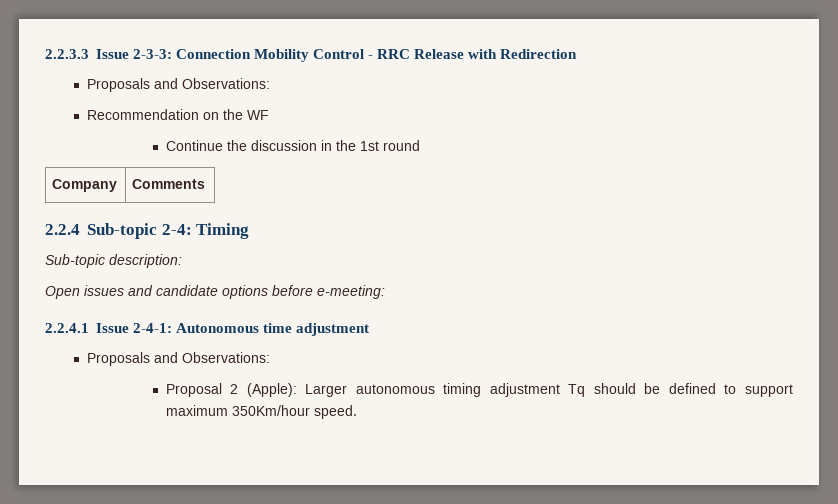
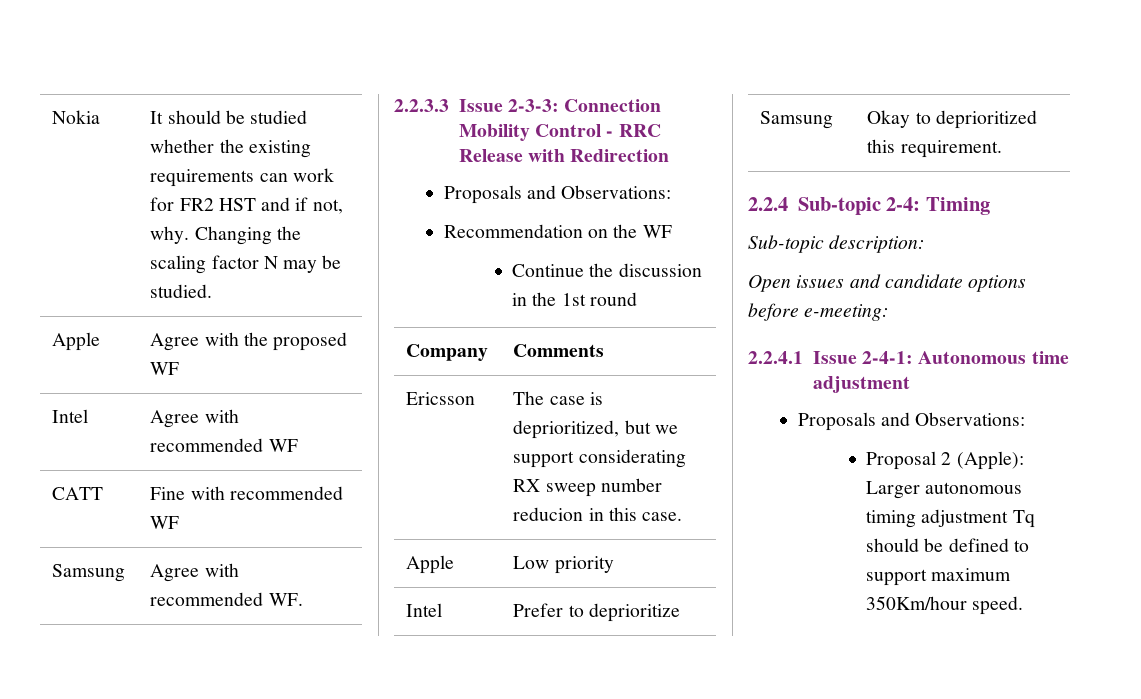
(45, 54) none -> [52,110,101,124] [150,110,308,124] [150,139,311,158] [150,168,334,187] [150,197,343,214] [150,226,301,245] [150,255,342,274] [150,284,213,298] [52,332,101,351] [150,332,348,351] [150,362,180,375] [52,409,89,423] [150,409,239,428] [150,438,298,452] [52,487,104,500] [150,486,343,500] [150,516,180,529] [52,564,126,582] [150,563,239,582] [150,592,303,606] Nokia | It should be studied whether the existing requirements can work for FR2 HST and if not, why. Changing the scaling factor N may be studied. // Apple | Agree with the proposed WF // Intel | Agree with recommended WF // CATT | Fine with recommended WF // Samsung | Agree with recommended WF. //
(206, 184) none -> [406,392,476,405] [513,391,603,405] [513,420,678,439] [513,449,686,468] [513,478,662,497] [513,507,683,521] [406,555,455,574] [513,556,614,574] [406,603,443,617] [513,603,680,622] [760,111,834,129] [867,110,1037,129] [867,139,1002,158] // Ericsson | The case is deprioritized, but we support considerating RX sweep number reducion in this case. // Apple | Low priority // Intel | Prefer to deprioritize // Samsung | Okay to deprioritized this requirement.

